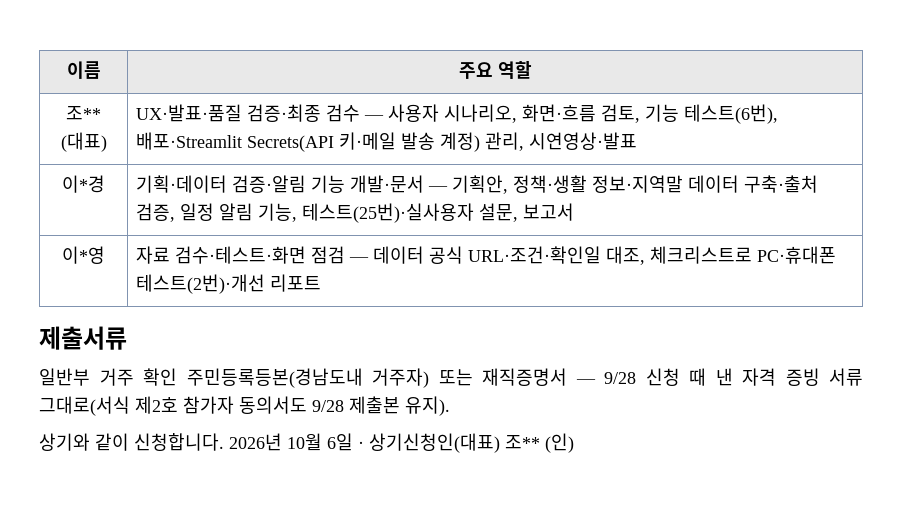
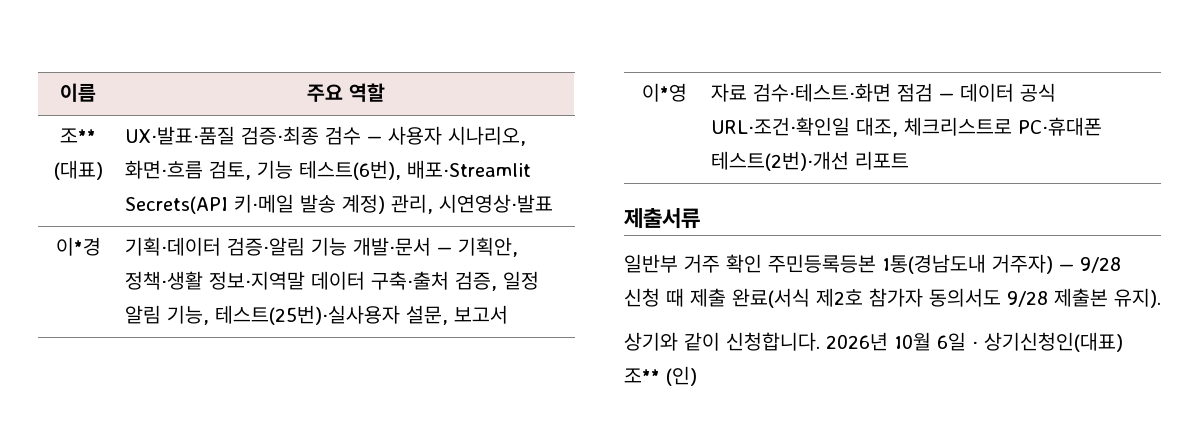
[186,368,863,388] [39,396,130,416] 주민등록등본(경남도내 거주자) 또는 재직증명서 — 9/28 신청 때 낸 자격 증빙 서류 그대로(서식 -> [768,254,1121,274] [624,288,810,308] 주민등록등본 1통(경남도내 거주자) — 9/28 신청 때 제출 완료(서식

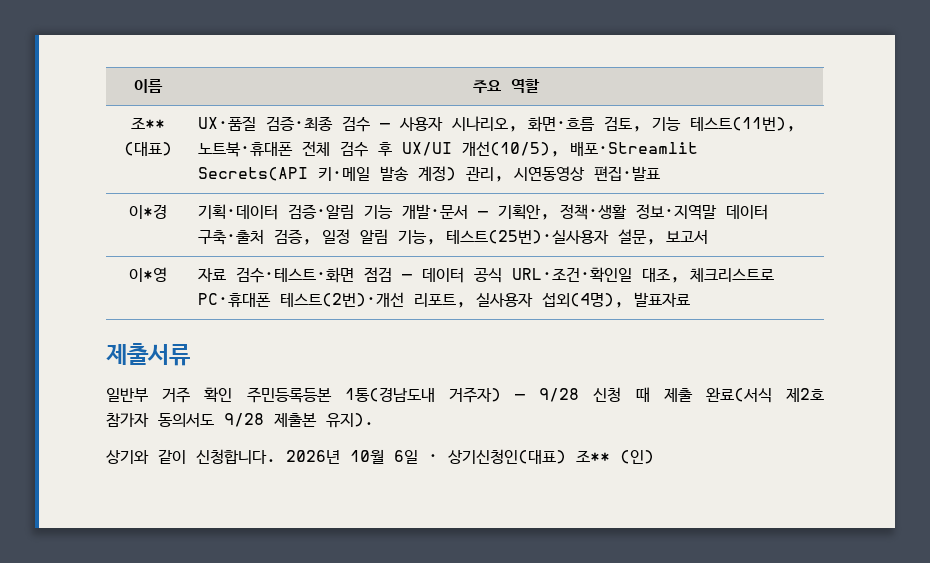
[125,126,236,145] UX·발표·품질 -> [198,116,257,131] UX·품질
[299,160,402,180] 테스트(6번), -> [690,116,797,132] [198,141,561,157] 테스트(11번), 노트북·휴대폰 전체 검수 후 UX/UI 개선(10/5),
[439,194,554,213] 시연영상·발표 -> [514,166,661,181] 시연동영상 편집·발표
[855,151,910,170] 리포트 -> [414,292,691,308] 리포트, 실사용자 섭외(4명), 발표자료

